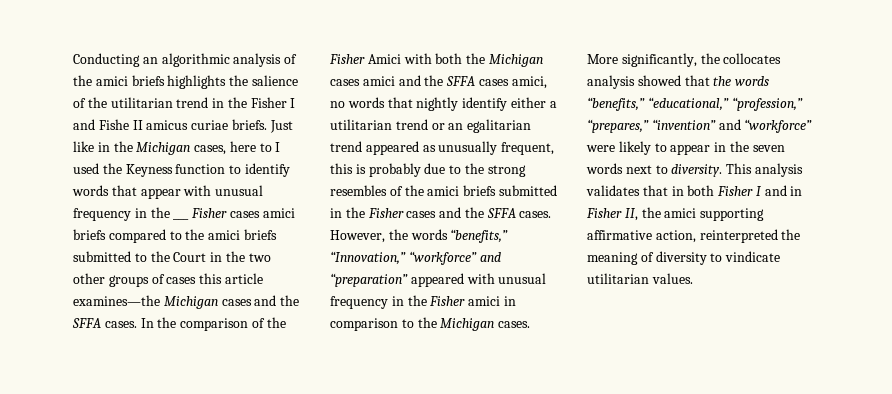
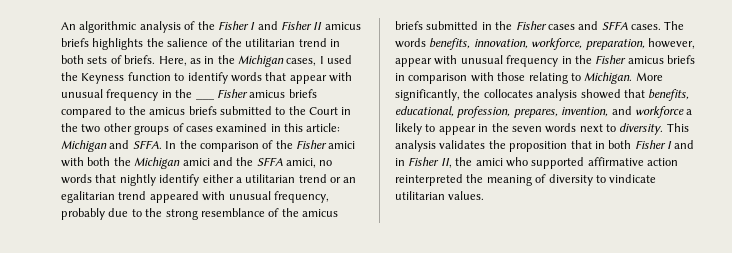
[73,53,158,67] Conducting an -> [61,22,76,30] An
[95,76,128,86] amici -> [217,21,361,30] Fisher I and Fisher II amicus
[227,97,296,108] [73,119,293,133] [73,141,94,152] the Fisher I and Fishe II amicus curiae briefs. Just like -> [61,55,201,66] both sets of briefs. Here, as
[229,141,272,152] here to -> (317, 62) none
[229,208,295,218] cases amici -> [249,90,286,98] amicus
[208,230,241,240] amici -> [149,107,186,115] amicus
[199,273,263,284] [73,295,300,309] [72,318,137,328] this article examines—the Michigan cases and the SFFA cases. -> [216,123,341,132] [61,140,162,152] examined in this article: Michigan and SFFA.
[367,54,401,64] Amici -> [328,141,356,149] amici
[330,79,360,86] cases -> (181, 163) none
[478,79,509,86] cases -> (283, 161) none
[422,141,555,155] [330,163,366,174] as unusually frequent, this is -> [202,191,329,203] with unusual frequency,
[330,185,460,196] resembles of the amici -> [200,208,338,217] resemblance of the amicus
[464,207,552,218] [330,229,509,243] [330,251,501,265] [330,273,464,287] the SFFA cases. However, the words “benefits,” “Innovation,” “workforce” and “preparation” appeared -> [601,21,685,30] [395,38,695,50] [395,58,432,67] SFFA cases. The words benefits, innovation, workforce, preparation, however, appear
[468,296,516,306] [330,317,531,331] amici in comparison to the Michigan cases. -> [627,55,695,64] [395,72,633,84] amicus briefs in comparison with those relating to Michigan.
[713,76,770,86] [587,97,803,111] [587,119,813,133] [586,145,615,152] the words “benefits,” “educational,” “profession,” “prepares,” “invention” and “workforce” were -> [648,89,690,101] [395,106,693,118] benefits, educational, profession, prepares, invention, and workforce a
(640, 190) none -> [488,140,568,152] the proposition
[700,208,765,221] [587,230,696,243] supporting affirmative action, -> [505,157,678,169] who supported affirmative action

